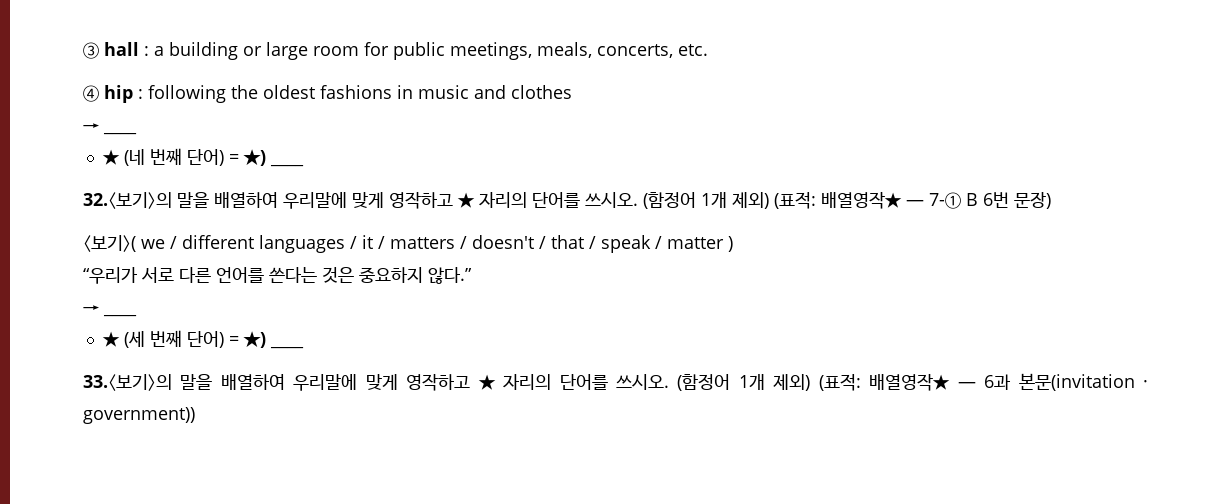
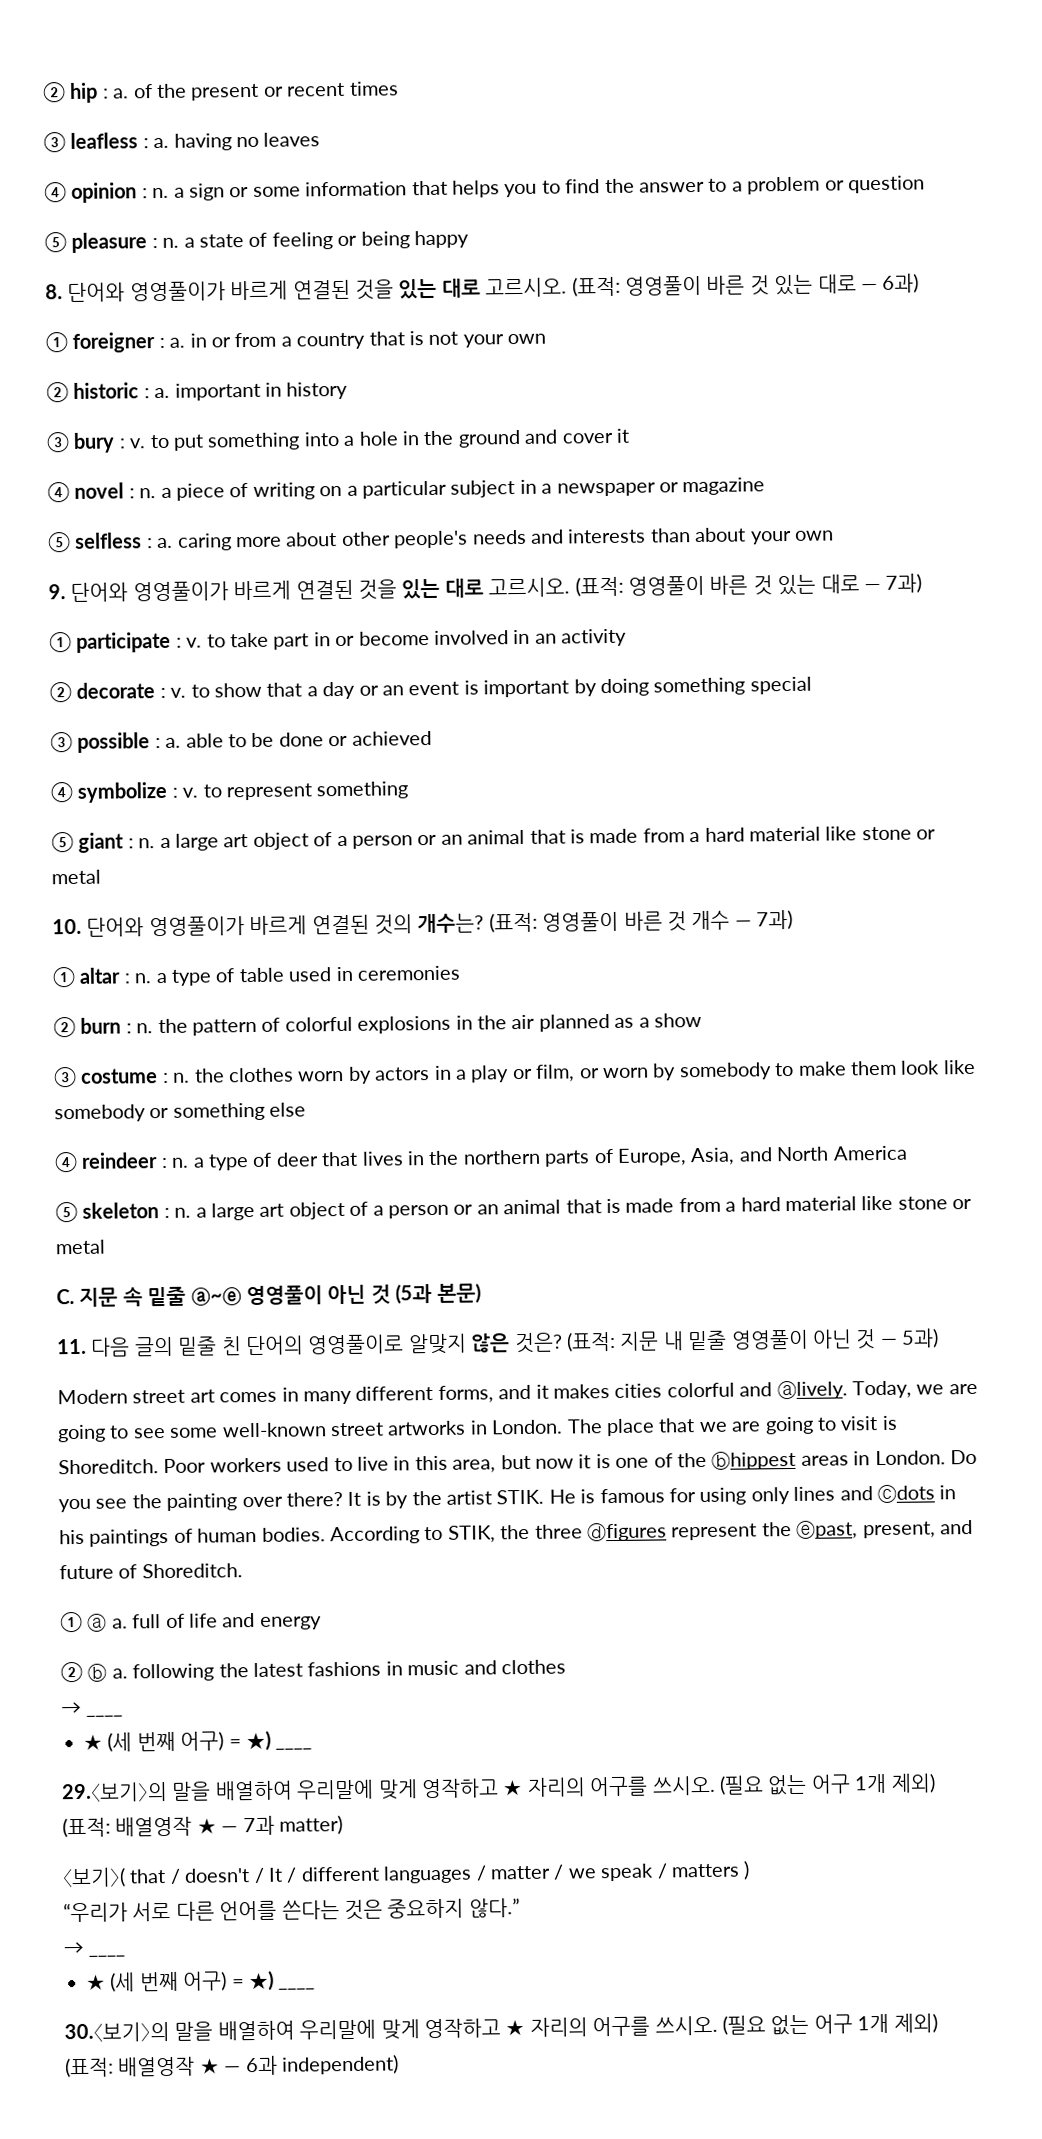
[83,42,708,60] [83,85,143,103] ③ hall : a building or large room for public meetings, meals, concerts, etc. // ④ hip : -> [42,81,399,103] [43,132,321,153] [44,175,925,203] [44,230,469,253] [45,273,920,303] [45,331,547,353] [46,381,349,403] [46,428,630,453] [47,477,766,503] [47,527,834,553] [48,573,923,603] [49,628,628,653] [49,676,812,703] [50,730,432,753] [50,781,409,803] [51,826,937,853] [51,869,101,885] [52,909,794,937] [52,965,460,988] [53,1012,702,1038] [53,1059,976,1088] [54,1102,307,1123] [54,1145,908,1173] [55,1195,973,1223] [55,1239,106,1255] [56,1283,481,1307] [56,1328,940,1357] [57,1380,978,1405] [57,1415,898,1443] [58,1449,977,1475] [58,1484,957,1513] [59,1519,973,1547] [59,1563,243,1580] [60,1611,322,1633] [60,1661,128,1683] ② hip : a. of the present or recent times // ③ leafless : a. having no leaves // ④ opinion : n. a sign or some information that helps you to find the answer to a problem or question // ⑤ pleasure : n. a state of feeling or being happy // 8. 단어와 영영풀이가 바르게 연결된 것을 있는 대로 고르시오. (표적: 영영풀이 바른 것 있는 대로 — 6과) // ① foreigner : a. in or from a country that is not your own // ② historic : a. important in history // ③ bury : v. to put something into a hole in the ground and cover it // ④ novel : n. a piece of writing on a particular subject in a newspaper or magazine // ⑤ selfless : a. caring more about other people's needs and interests than about your own // 9. 단어와 영영풀이가 바르게 연결된 것을 있는 대로 고르시오. (표적: 영영풀이 바른 것 있는 대로 — 7과) // ① participate : v. to take part in or become involved in an activity // ② decorate : v. to show that a day or an event is important by doing something special // ③ possible : a. able to be done or achieved // ④ symbolize : v. to represent something // ⑤ giant : n. a large art object of a person or an animal that is made from a hard material like stone or metal // 10. 단어와 영영풀이가 바르게 연결된 것의 개수는? (표적: 영영풀이 바른 것 개수 — 7과) // ① altar : n. a type of table used in ceremonies // ② burn : n. the pattern of colorful explosions in the air planned as a show // ③ costume : n. the clothes worn by actors in a play or film, or worn by somebody to make them look like somebody or something else // ④ reindeer : n. a type of deer that lives in the northern parts of Europe, Asia, and North America // ⑤ skeleton : n. a large art object of a person or an animal that is made from a hard material like stone or metal // C. 지문 속 밑줄 ⓐ~ⓔ 영영풀이 아닌 것 (5과 본문) // 11. 다음 글의 밑줄 친 단어의 영영풀이로 알맞지 않은 것은? (표적: 지문 내 밑줄 영영풀이 아닌 것 — 5과) // Modern street art comes in many different forms, and it makes cities colorful and ⓐlively. Today, we are going to see some well-known street artworks in London. The place that we are going to visit is Shoreditch. Poor workers used to live in this area, but now it is one of the ⓑhippest areas in London. Do you see the painting over there? It is by the artist STIK. He is famous for using only lines and ⓒdots in his paintings of human bodies. According to STIK, the three ⓓfigures represent the ⓔpast, present, and future of Shoreditch. // ① ⓐ a. full of life and energy // ② ⓑ a.
[263,85,315,99] oldest -> [253,1662,303,1678] latest
[123,148,304,167] [83,193,108,206] (네 번째 단어) = ★) ____ // 32. -> [107,1730,313,1752] [61,1783,92,1800] (세 번째 어구) = ★) ____ // 29.
[532,191,1051,209] [83,235,724,253] 단어를 쓰시오. (함정어 1개 제외) (표적: 배열영작★ — 7-① B 6번 문장) // 〈보기〉( we / different languages / it / matters / doesn't / that / speak / matter -> [589,1773,936,1797] [62,1815,343,1838] [62,1863,740,1888] 어구를 쓰시오. (필요 없는 어구 1개 제외) (표적: 배열영작 ★ — 7과 matter) // 〈보기〉( that / doesn't / It / different languages / matter / we speak / matters
[186,331,304,349] [83,375,108,388] 단어) = ★) ____ // 33. -> [183,1970,316,1992] [64,2023,94,2040] 어구) = ★) ____ // 30.
[559,373,1148,391] [83,407,195,424] 단어를 쓰시오. (함정어 1개 제외) (표적: 배열영작★ — 6과 본문(invitation · government)) -> [592,2013,938,2037] [65,2054,399,2078] 어구를 쓰시오. (필요 없는 어구 1개 제외) (표적: 배열영작 ★ — 6과 independent)

